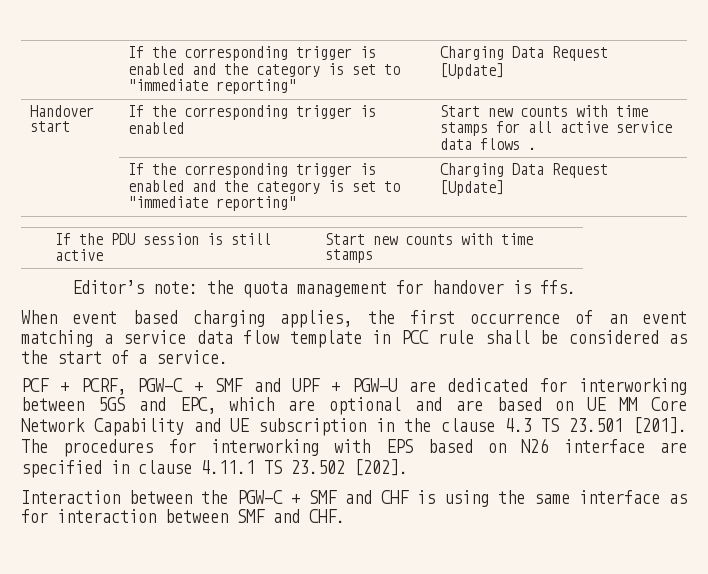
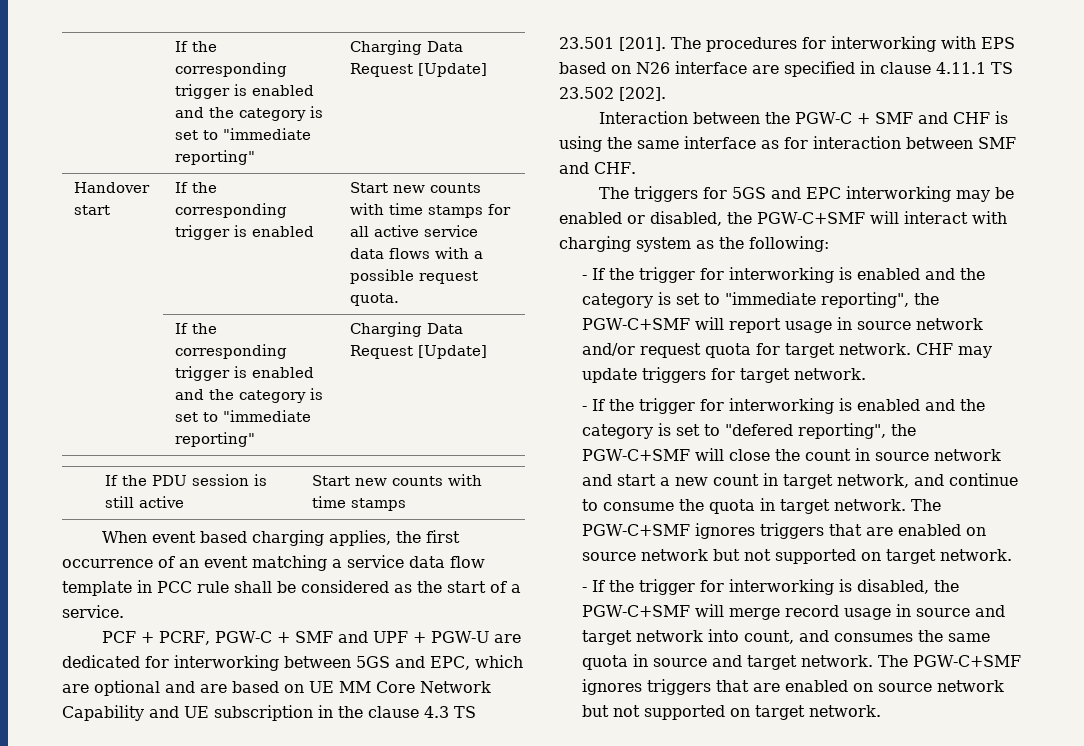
[528,147,537,150] . -> [434,247,483,259] [349,269,478,284] [349,293,399,306] with a possible request quota.
[71,280,576,298] // Editor’s note: the quota management for handover is ffs. -> (406, 504) none
(345, 516) none -> [598,186,1014,202] [559,211,1007,226] [559,236,829,252] [582,267,986,283] [582,292,940,308] [582,317,984,333] [582,343,993,358] [582,367,867,383] [582,398,986,414] [582,423,917,439] [582,448,1002,461] [582,473,1019,489] [582,498,942,514] [582,523,987,539] [582,549,1013,564] [582,579,960,595] [582,604,1006,620] [582,629,991,645] [582,654,1022,670] [582,679,1005,695] [582,705,882,720] // The triggers for 5GS and EPC interworking may be enabled or disabled, the PGW-C+SMF will interact with charging system as the following: // - If the trigger for interworking is enabled and the category is set to "immediate reporting", the PGW-C+SMF will report usage in source network and/or request quota for target network. CHF may update triggers for target network. // - If the trigger for interworking is enabled and the category is set to "defered reporting", the PGW-C+SMF will close the count in source network and start a new count in target network, and continue to consume the quota in target network. The PGW-C+SMF ignores triggers that are enabled on source network but not supported on target network. // - If the trigger for interworking is disabled, the PGW-C+SMF will merge record usage in source and target network into count, and consumes the same quota in source and target network. The PGW-C+SMF ignores triggers that are enabled on source network but not supported on target network.

